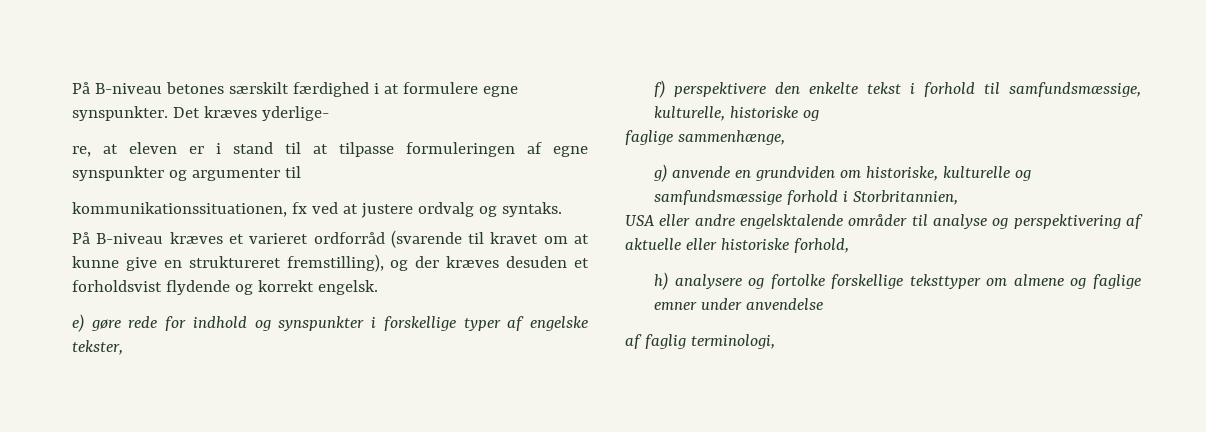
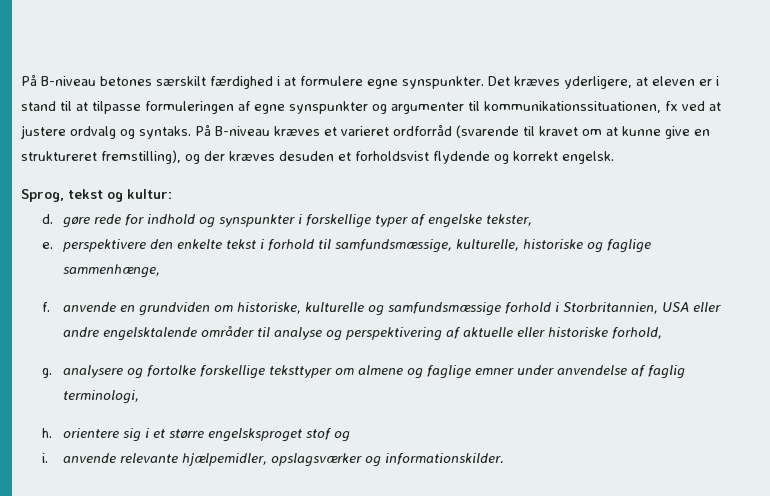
[261,106,329,121] [72,146,91,157] yderlige- // re, -> [564,76,632,89] yderligere,
(301, 172) // -> (480, 106) none
(562, 209) // -> (191, 132) none
[72,314,84,332] e) -> [21,189,172,202] [42,214,54,224] Sprog, tekst og kultur: // d.
[654,80,666,98] f) -> [42,242,54,249] e.
(820, 115) // -> (604, 247) none
[653,164,668,182] g) -> [42,302,51,312] f.
(959, 197) // -> (659, 308) none
[654,272,669,290] h) -> [42,368,53,378] g.
(824, 304) // -> (628, 370) none
(775, 341) none -> [42,428,351,442] [42,453,505,467] // h. orientere sig i et større engelsksproget stof og // i. anvende relevante hjælpemidler, opslagsværker og informationskilder.

